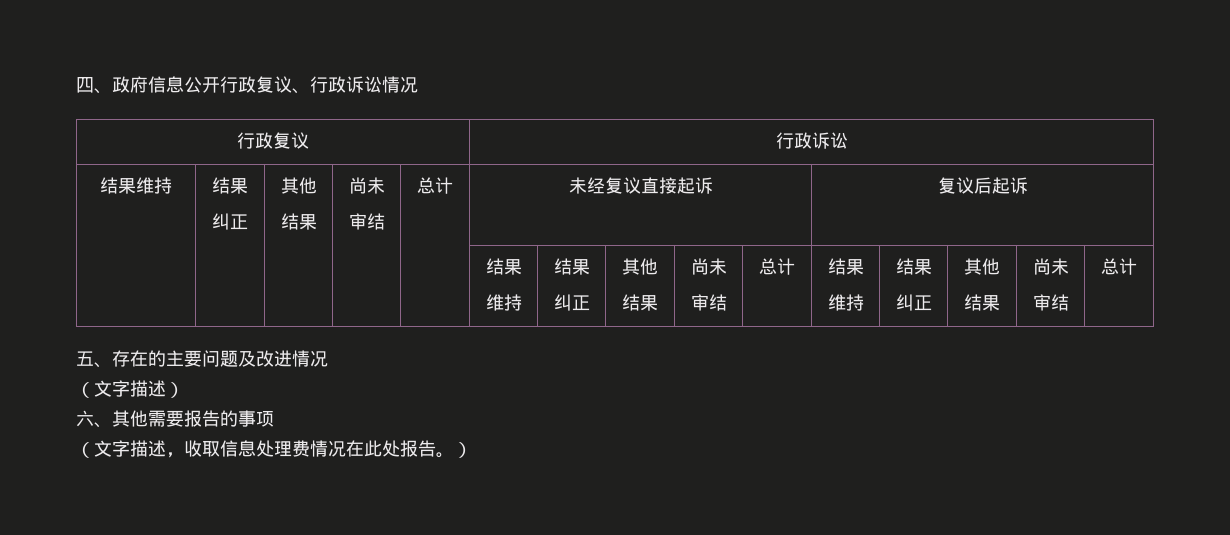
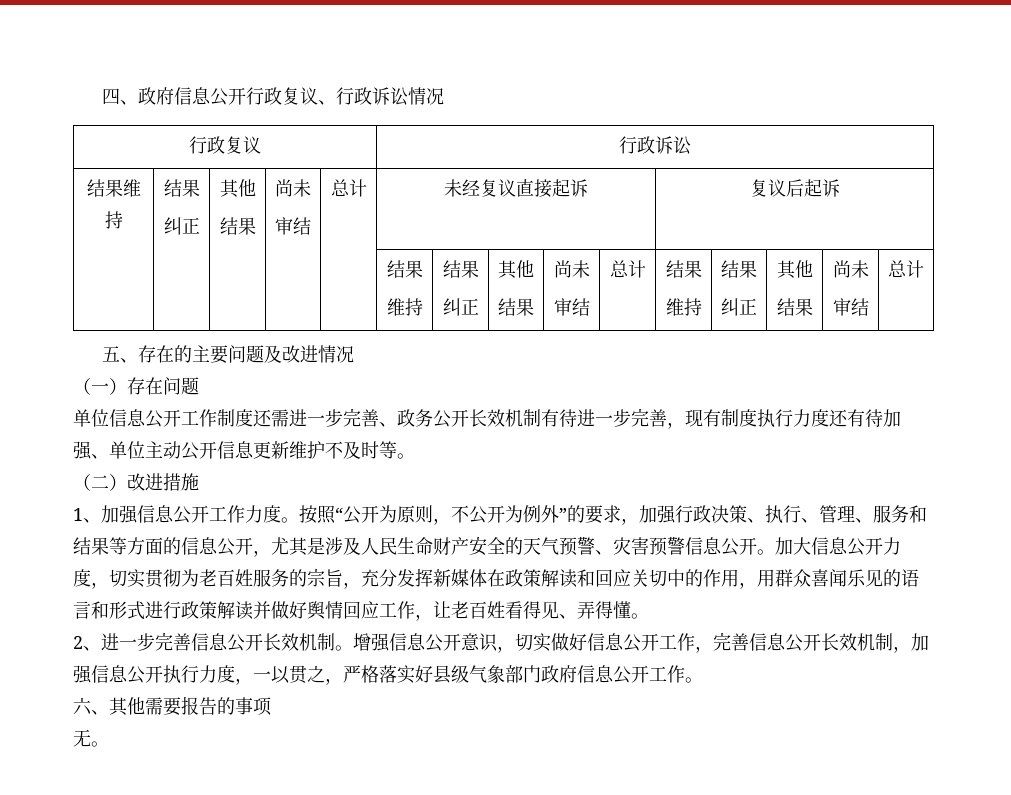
[94,380,184,398] 文字描述） -> [91,377,199,395] [73,408,901,429] [73,441,415,460] [73,473,199,491] [73,505,927,525] [73,536,901,557] [73,568,919,589] [73,601,649,621] [73,632,929,653] [73,665,703,685] 一）存在问题 // 单位信息公开工作制度还需进一步完善、政务公开长效机制有待进一步完善，现有制度执行力度还有待加强、单位主动公开信息更新维护不及时等。 // （二）改进措施 // 1、加强信息公开工作力度。按照“公开为原则，不公开为例外”的要求，加强行政决策、执行、管理、服务和结果等方面的信息公开，尤其是涉及人民生命财产安全的天气预警、灾害预警信息公开。加大信息公开力度，切实贯彻为老百姓服务的宗旨，充分发挥新媒体在政策解读和回应关切中的作用，用群众喜闻乐见的语言和形式进行政策解读并做好舆情回应工作，让老百姓看得见、弄得懂。 // 2、进一步完善信息公开长效机制。增强信息公开意识，切实做好信息公开工作，完善信息公开长效机制，加强信息公开执行力度，一以贯之，严格落实好县级气象部门政府信息公开工作。
[76,440,472,458] （文字描述，收取信息处理费情况在此处报告。） -> [73,729,109,747] 无。

